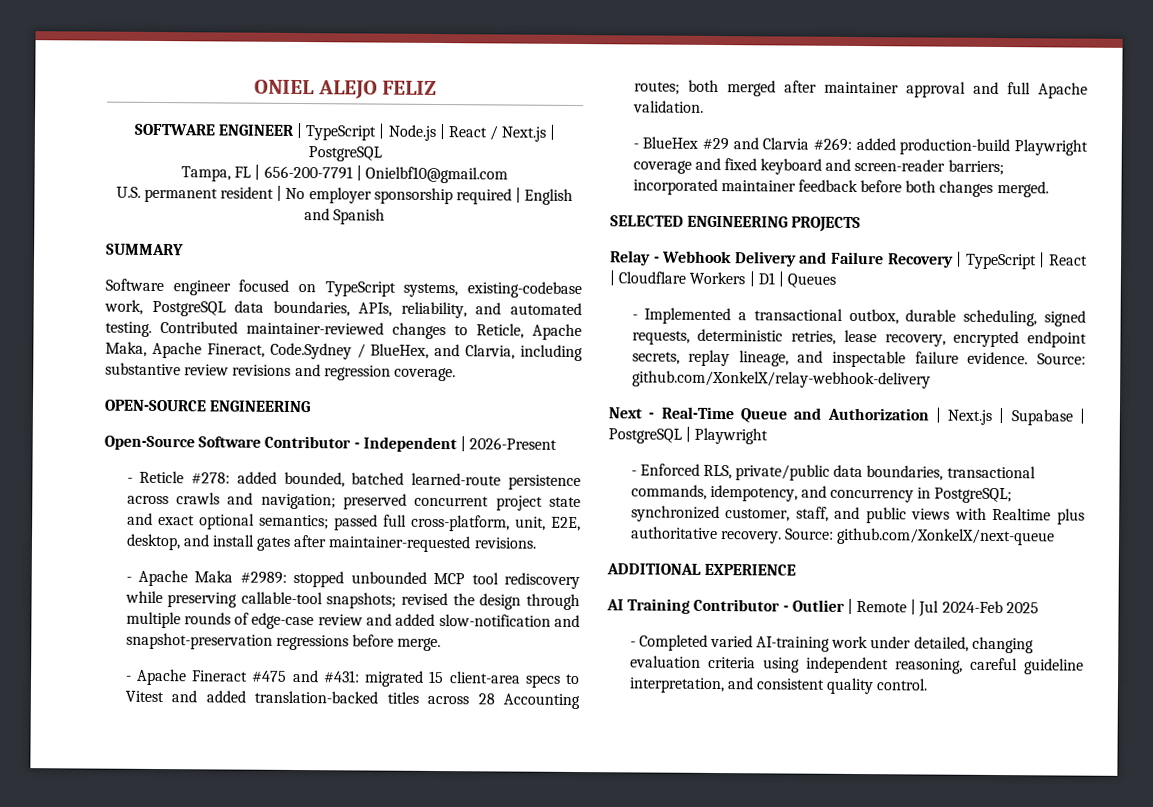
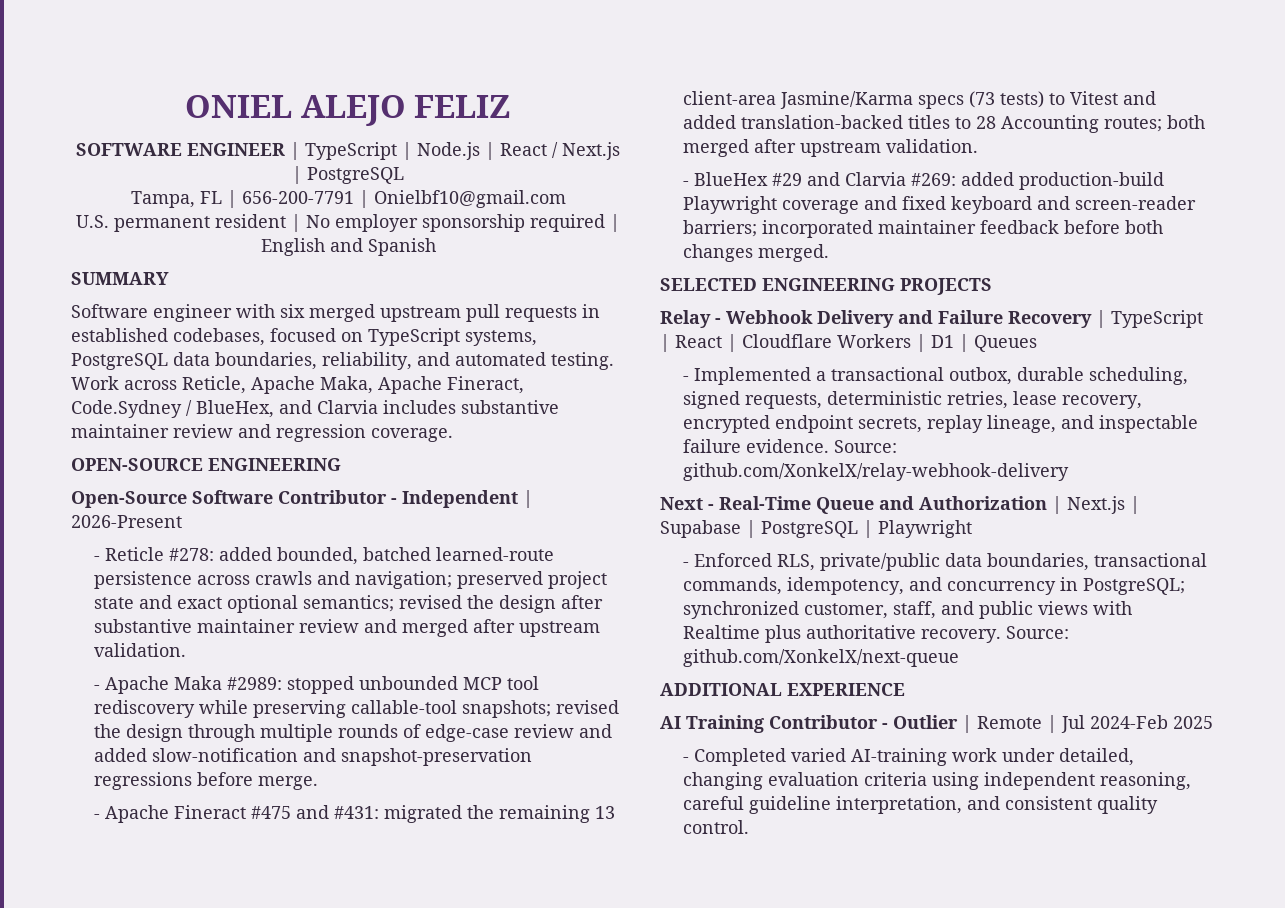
(231, 288) none -> [236,304,600,322] [71,328,265,346] with six merged upstream pull requests in established codebases,
[467,281,582,299] [104,299,143,315] existing-codebase work, -> (537, 338) none
[358,302,393,317] APIs, -> (317, 361) none
[160,321,468,340] Contributed maintainer-reviewed changes to -> [71,376,177,390] Work across
[465,344,583,362] [105,362,292,376] Clarvia, including substantive review revisions -> [317,400,559,414] [71,424,233,438] Clarvia includes substantive maintainer review
[414,495,490,507] concurrent -> (544, 580) none
[333,514,581,532] [125,533,537,553] passed full cross-platform, unit, E2E, desktop, and install gates after maintainer-requested revisions. -> [399,595,604,613] [94,619,601,637] [94,643,187,657] revised the design after substantive maintainer review and merged after upstream validation.
[428,670,561,688] 15 client-area specs -> [467,805,616,823] [683,91,1045,109] the remaining 13 client-area Jasmine/Karma specs (73 tests)
[427,695,470,705] across -> [955,117,972,129] to
[823,81,1088,99] maintainer approval and full Apache -> [800,141,882,157] upstream

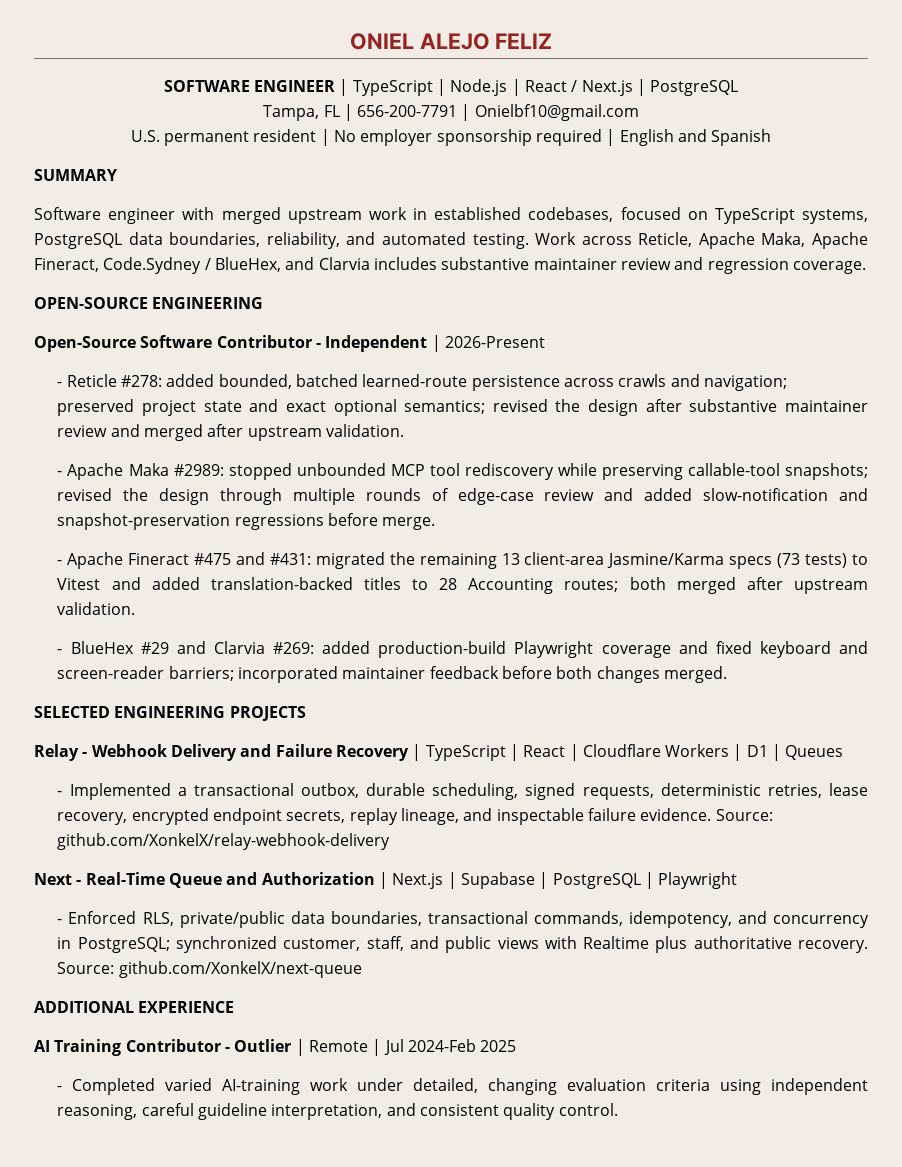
[280,304,305,318] six -> (215, 213) none
[466,304,577,322] pull requests -> [368,207,407,220] work

